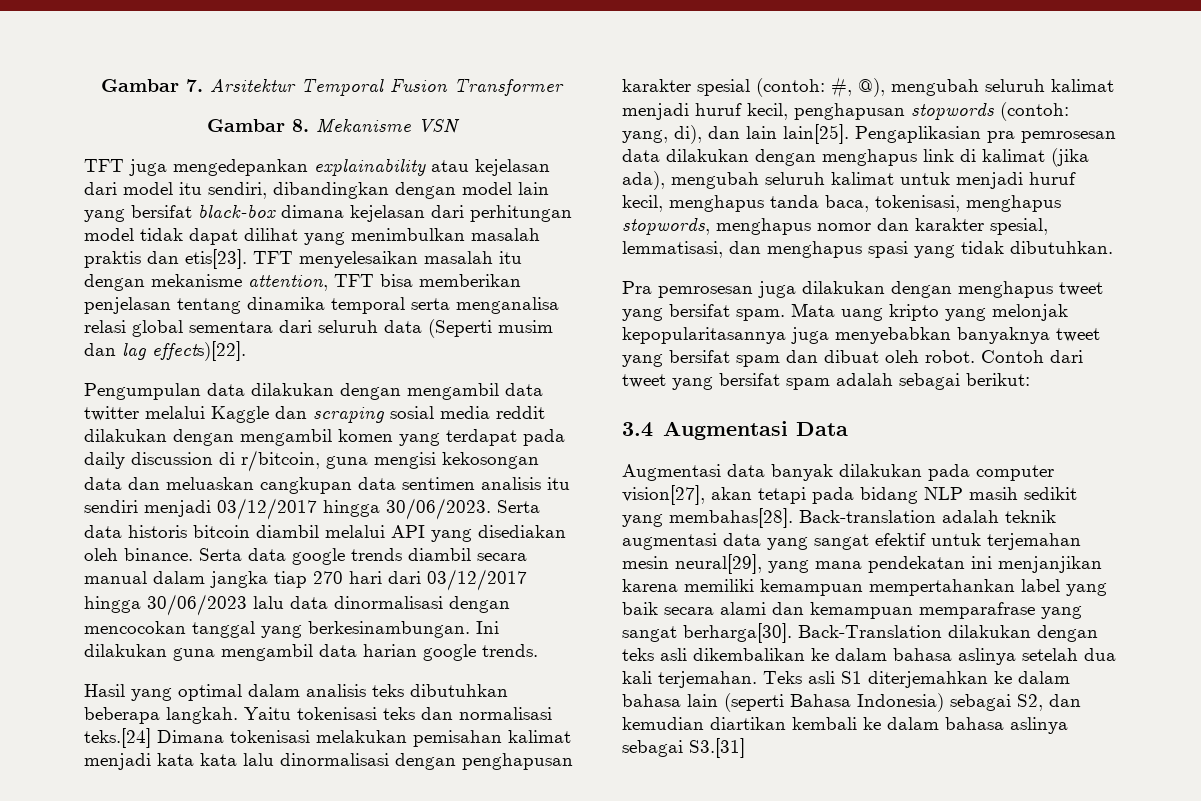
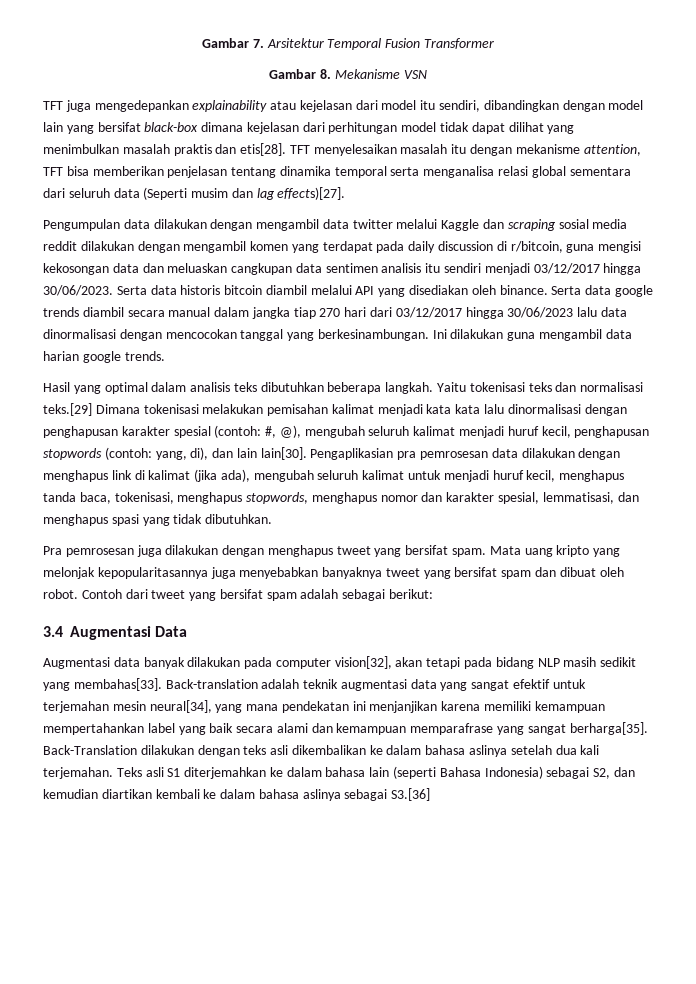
[185,249,247,269] etis[23]. -> [240,143,287,156] etis[28].
[152,341,246,361] effects)[22]. -> [277,187,346,200] effects)[27].
[84,728,151,748] teks.[24] -> [43,403,92,416] teks.[29]
[783,124,849,144] lain[25]. -> [260,447,307,460] lain[30].
[622,485,705,505] vision[27], -> [334,656,392,669] vision[32],
[669,508,793,528] membahas[28]. -> [73,678,162,691] membahas[33].
[675,554,762,574] neural[29], -> [149,700,212,713] neural[34],
[683,623,792,643] berharga[30]. -> [569,722,648,735] berharga[35].
[689,738,745,758] S3.[31] -> [391,788,431,801] S3.[36]

